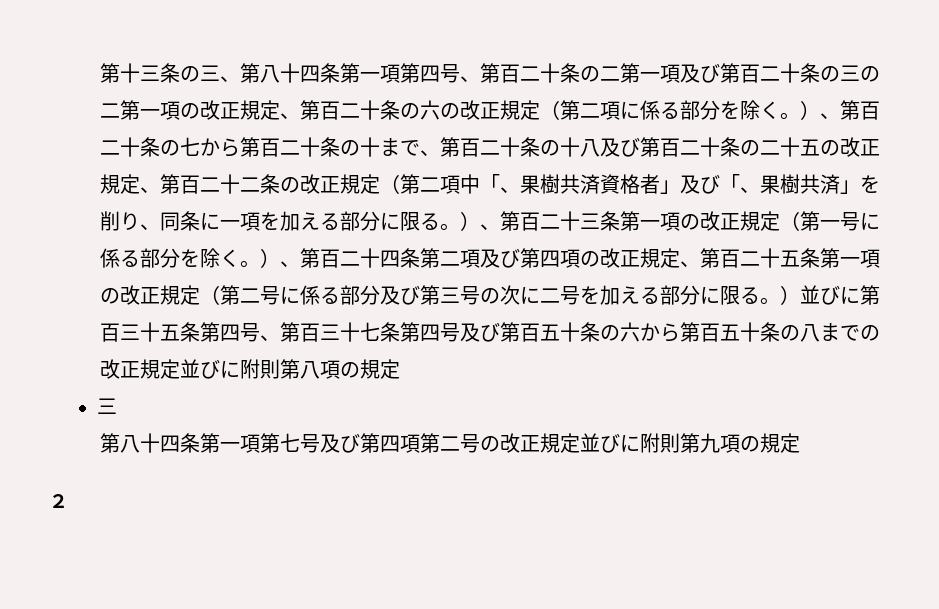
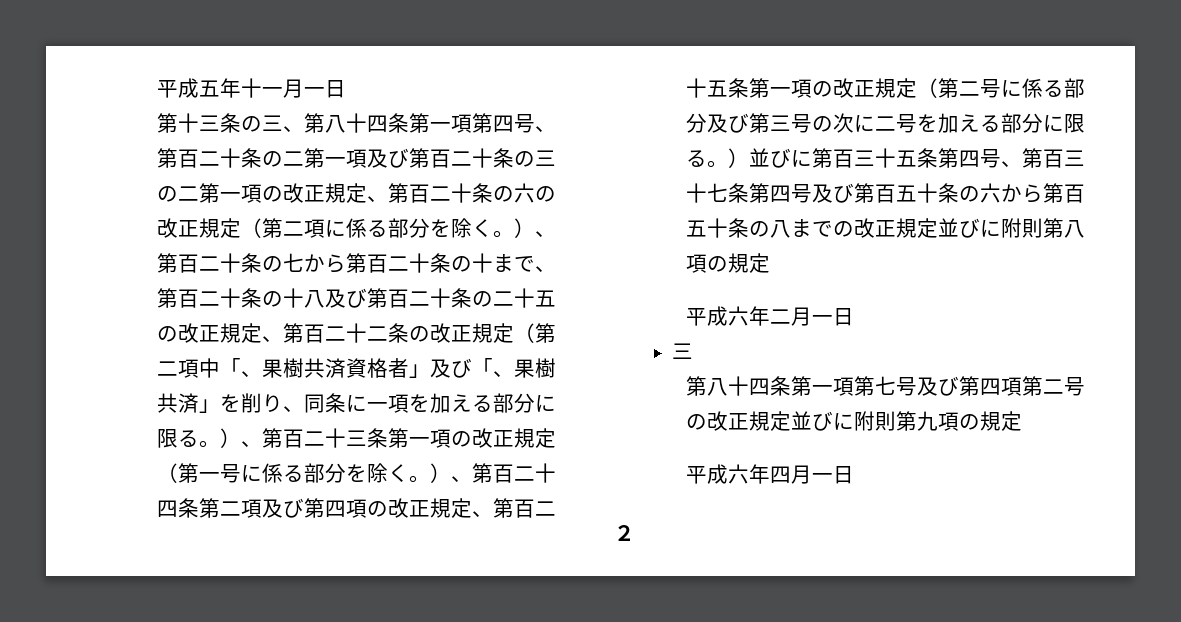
(100, 73) none -> [156,78,346,98] 平成五年十一月一日 //
(401, 369) none -> [685,306,854,326] // 平成六年二月一日
(801, 443) none -> [685,464,854,484] // 平成六年四月一日

